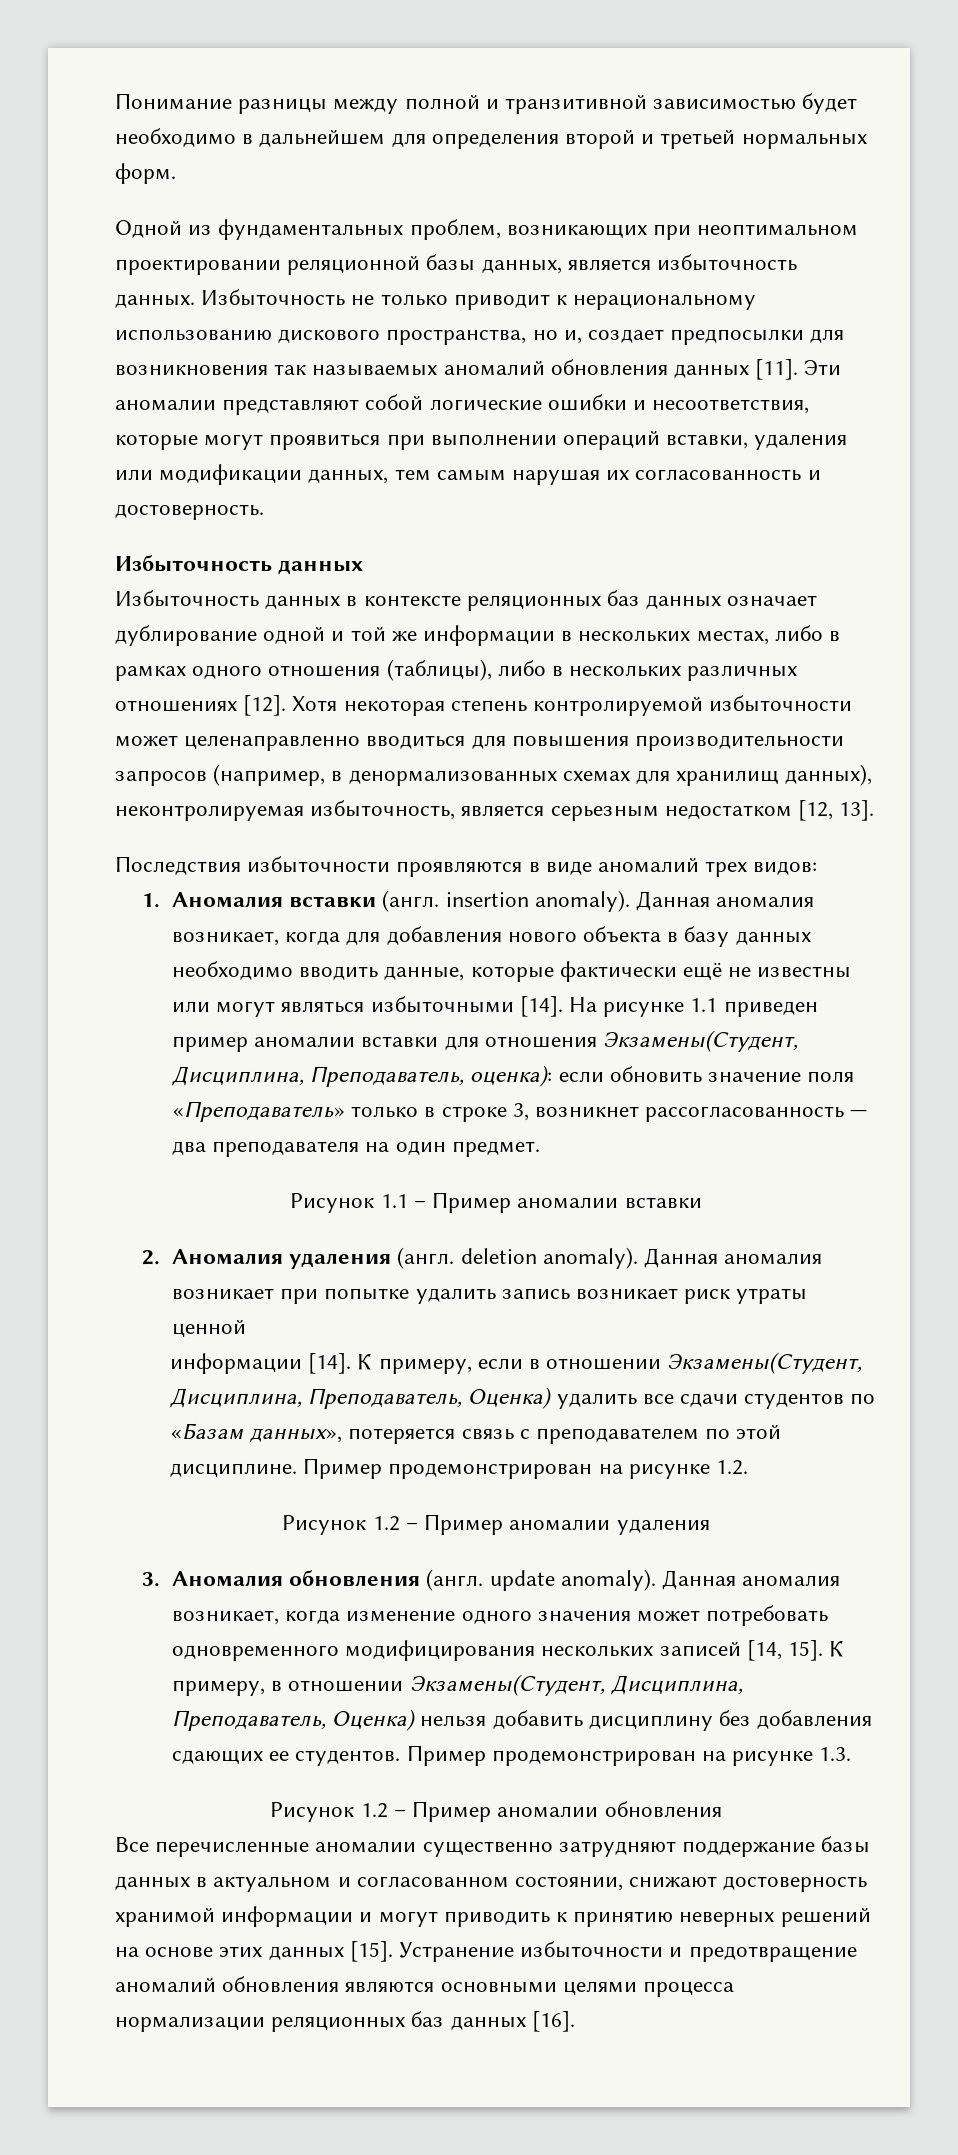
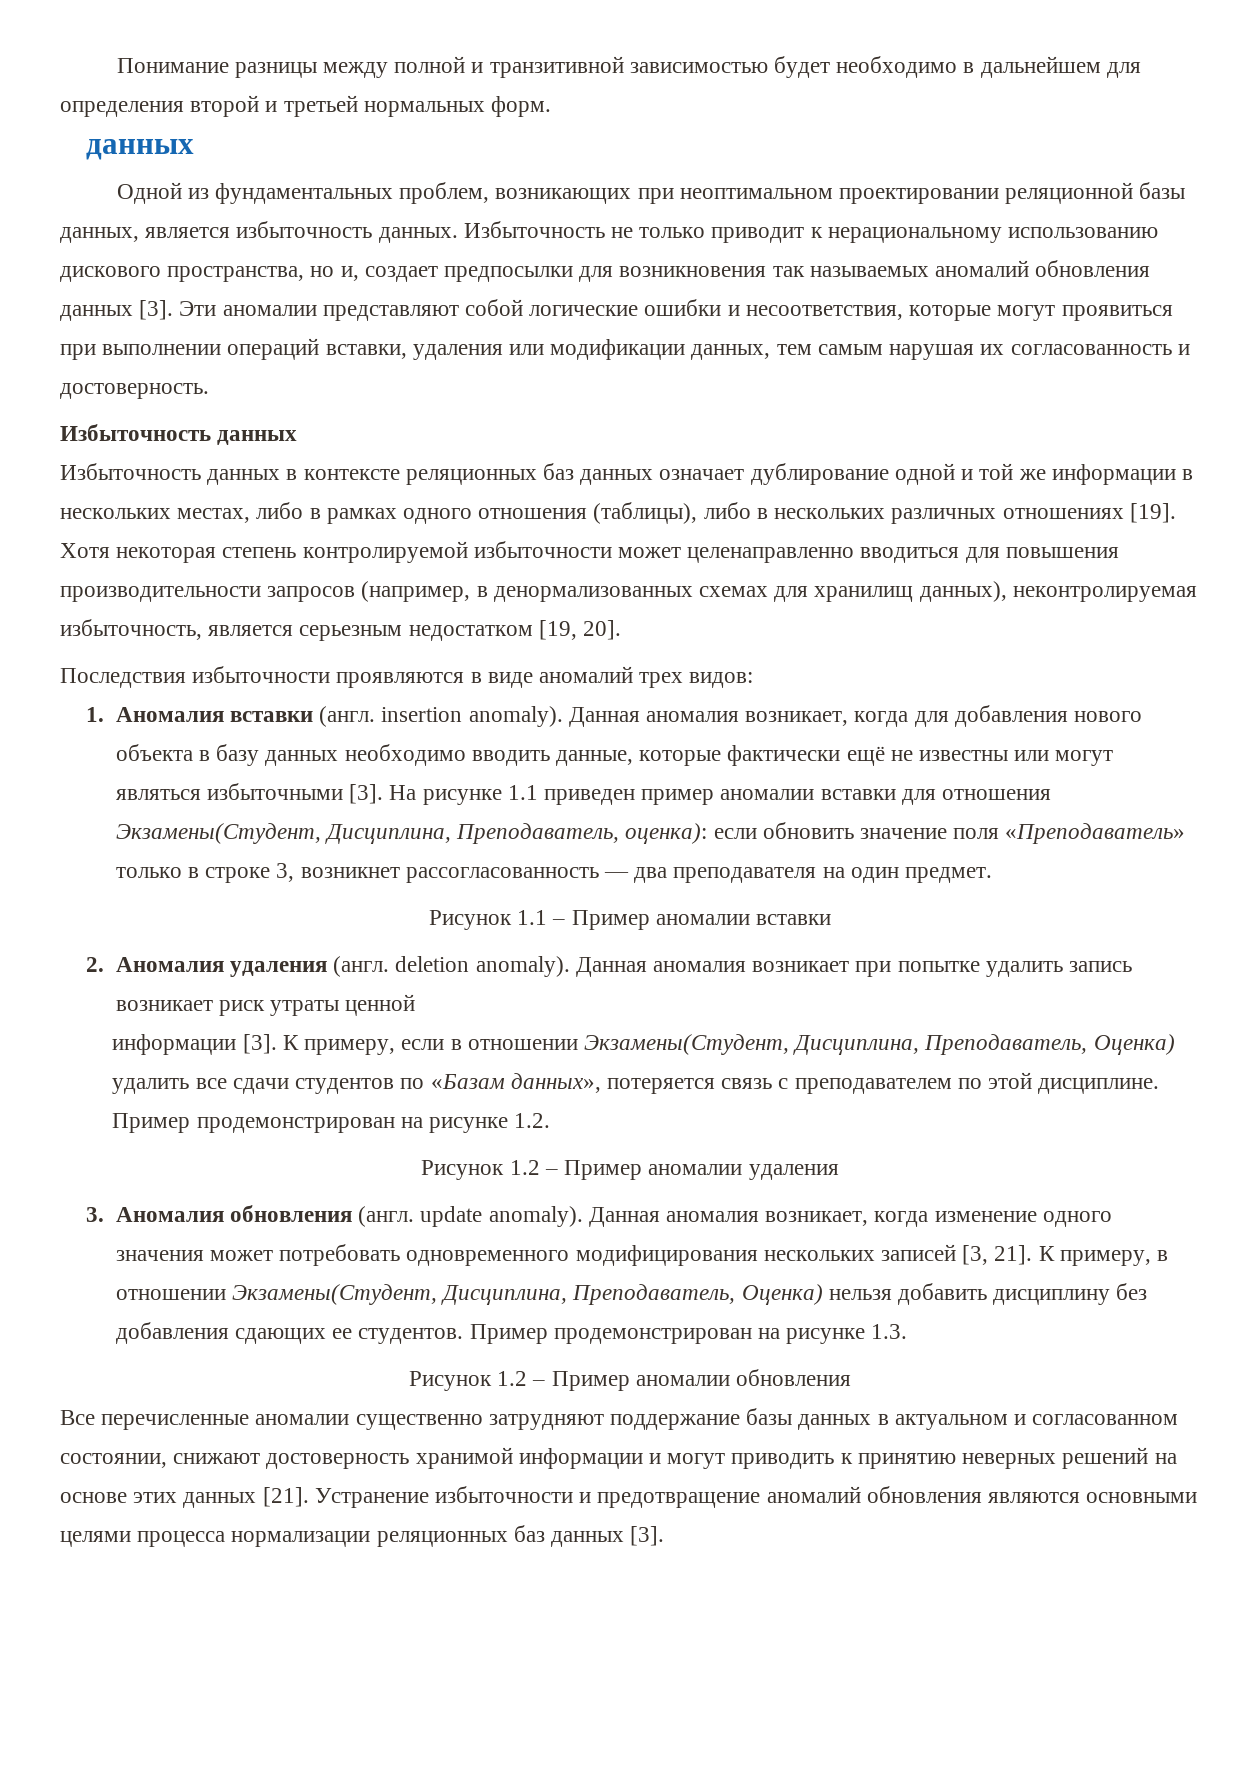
(176, 173) none -> [86,139,195,160] // данных
[755,359,799,380] [11]. -> [139,300,174,320] [3].
[243,695,287,716] [12]. -> [1129,503,1176,523] [19].
[798,800,875,821] [12, 13]. -> [538,620,622,640] [19, 20].
[519,996,563,1017] [14]. -> [349,784,384,804] [3].
[308,1353,352,1374] [14]. -> [242,1034,277,1054] [3].
[746,1640,824,1661] [14, 15]. -> [962,1245,1033,1265] [3, 21].
[349,1941,393,1962] [15]. -> [262,1487,309,1507] [21].
[531,2011,575,2032] [16]. -> [630,1526,665,1546] [3].

